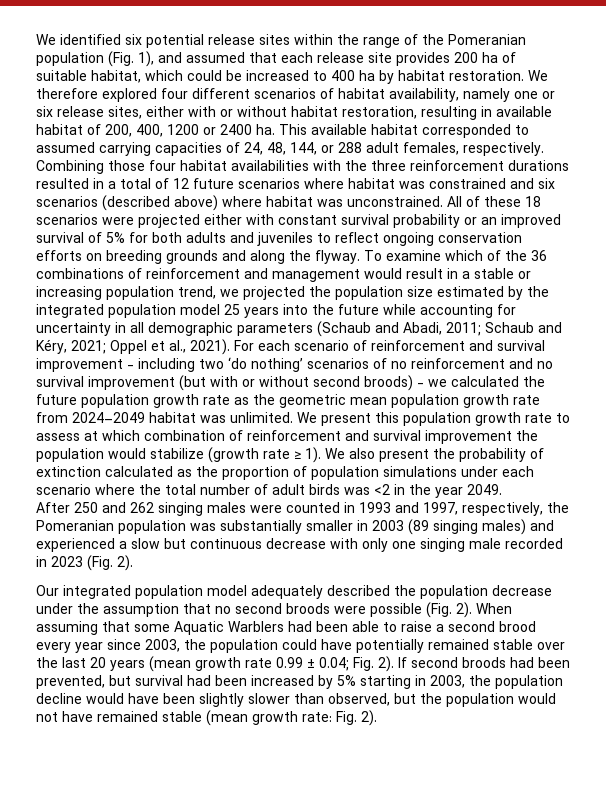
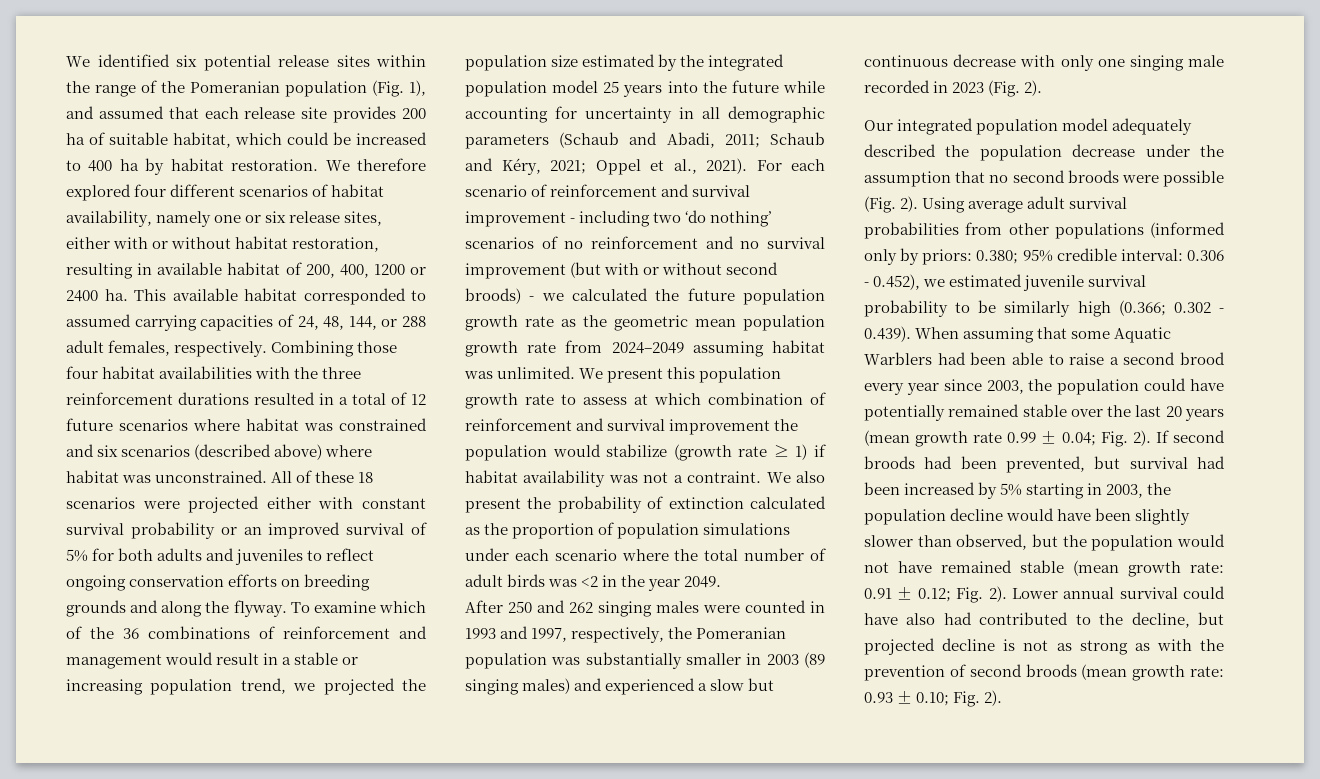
(145, 417) none -> [692,341,764,357] assuming
[305,447,321,463] 1). -> [795,444,826,460] [465,470,762,487] 1) if habitat availability was not a contraint.
(472, 610) none -> [922,196,1128,213] [864,222,1225,239] [864,248,1224,265] [864,274,1147,291] [864,300,1224,317] [864,326,911,342] Using average adult survival probabilities from other populations (informed only by priors: 0.380; 95% credible interval: 0.306 - 0.452), we estimated juvenile survival probability to be similarly high (0.366; 0.302 - 0.439).
(332, 717) none -> [864,586,1225,603] [864,612,1224,628] [864,638,1224,655] [864,664,1224,681] [864,691,950,706] 0.91 ± 0.12; Fig. 2). Lower annual survival could have also had contributed to the decline, but projected decline is not as strong as with the prevention of second broods (mean growth rate: 0.93 ± 0.10;

